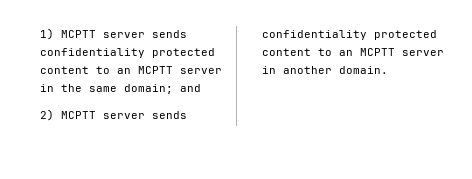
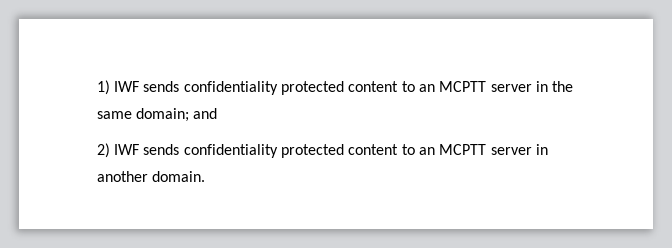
[61,30,146,38] MCPTT server -> [114,81,140,92] IWF
[61,111,146,119] MCPTT server -> [114,144,140,155] IWF

